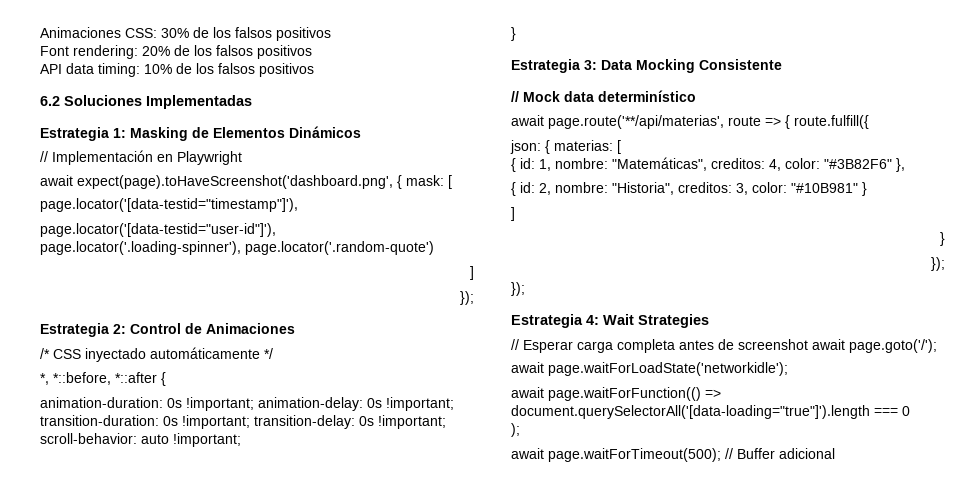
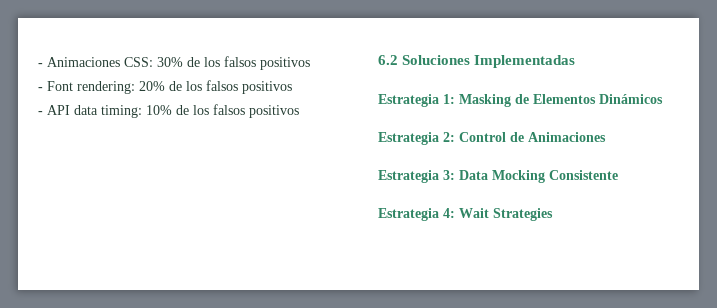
(40, 32) none -> [38,63,43,67] -
(331, 34) none -> [38,87,43,91] -
(312, 52) none -> [38,111,43,115] -
[40,150,242,165] [40,175,452,189] [40,198,298,212] [40,223,276,237] [40,241,434,255] [470,266,474,280] [460,291,474,305] // // Implementación en Playwright // await expect(page).toHaveScreenshot('dashboard.png', { mask: [ // page.locator('[data-testid="timestamp"]'), // page.locator('[data-testid="user-id"]'), page.locator('.loading-spinner'), page.locator('.random-quote') // ] // }); -> (663, 99) none
[40,347,273,362] [40,372,166,386] [40,397,454,411] [40,415,446,429] [40,433,241,447] [511,27,516,41] // /* CSS inyectado automáticamente */ // *, *::before, *::after { // animation-duration: 0s !important; animation-delay: 0s !important; transition-duration: 0s !important; transition-delay: 0s !important; scroll-behavior: auto !important; // } -> (606, 137) none
[511,90,696,102] [511,115,869,129] [510,140,621,154] [511,157,905,172] [511,182,867,196] [511,207,515,221] [940,232,945,246] [931,257,945,271] [511,282,525,296] [511,314,709,328] [511,339,937,353] [511,362,788,376] [511,387,721,401] [511,405,910,419] [511,423,520,437] [511,448,835,462] // Mock data determinístico // await page.route('**/api/materias', route => { route.fulfill({ // json: { materias: [ // { id: 1, nombre: "Matemáticas", creditos: 4, color: "#3B82F6" }, // { id: 2, nombre: "Historia", creditos: 3, color: "#10B981" } // ] // } // }); // }); // Estrategia 4: Wait Strategies // // Esperar carga completa antes de screenshot await page.goto('/'); // await page.waitForLoadState('networkidle'); // await page.waitForFunction(() => document.querySelectorAll('[data-loading="true"]').length === 0 // ); // await page.waitForTimeout(500); // Buffer adicional -> [378,208,553,221] Estrategia 4: Wait Strategies

